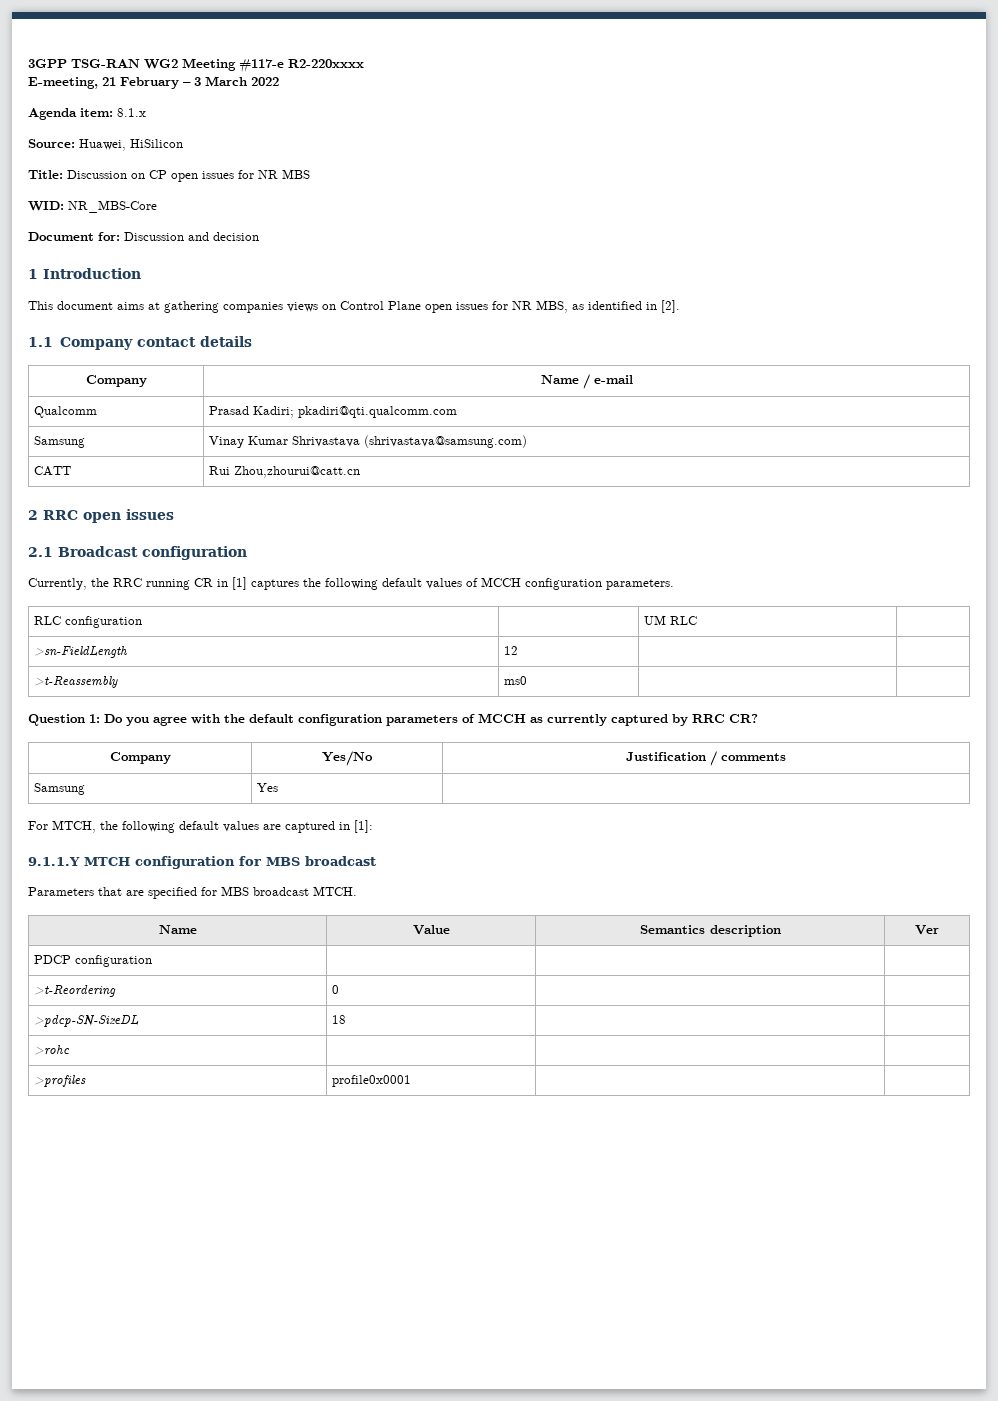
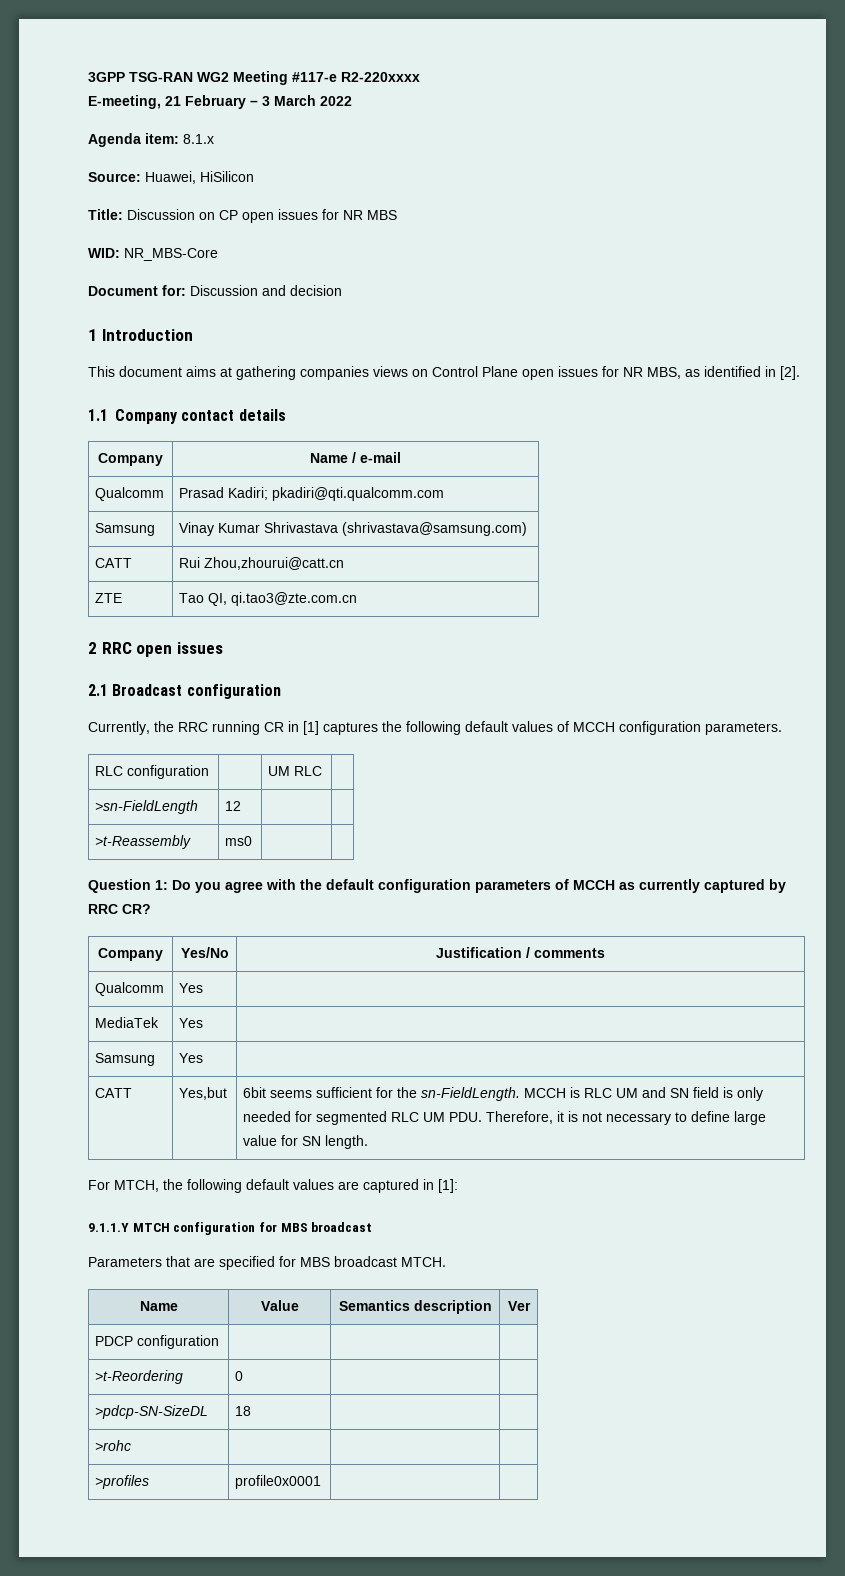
(361, 472) none -> [95,593,123,603] [179,592,358,606] // ZTE | Tao QI, qi.tao3@zte.com.cn
[34,783,86,795] [257,783,279,792] Samsung | Yes | -> [95,982,165,996] [179,983,204,993] [95,1017,160,1028] [179,1018,204,1028] [95,1053,156,1066] [179,1053,204,1063] [95,1088,133,1098] [179,1087,228,1100] [243,1087,764,1101] [243,1111,767,1125] [243,1135,369,1149] Qualcomm | Yes | // MediaTek | Yes | // Samsung | Yes | // CATT | Yes,but | 6bit seems sufficient for the sn-FieldLength. MCCH is RLC UM and SN field is only needed for segmented RLC UM PDU. Therefore, it is not necessary to define large value for SN length.

